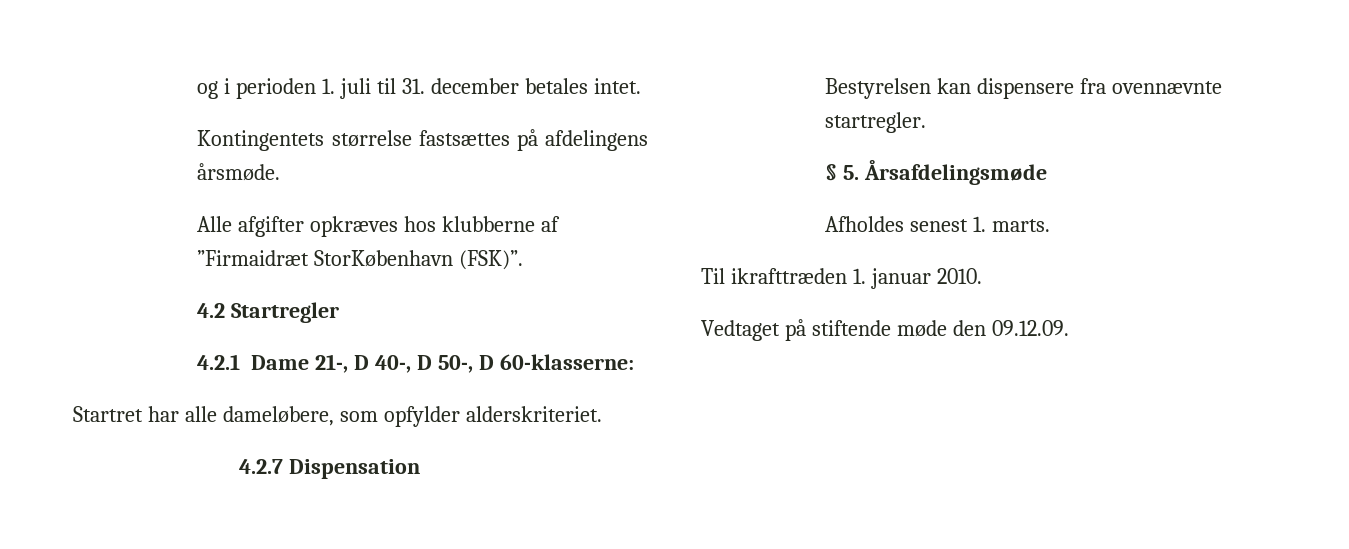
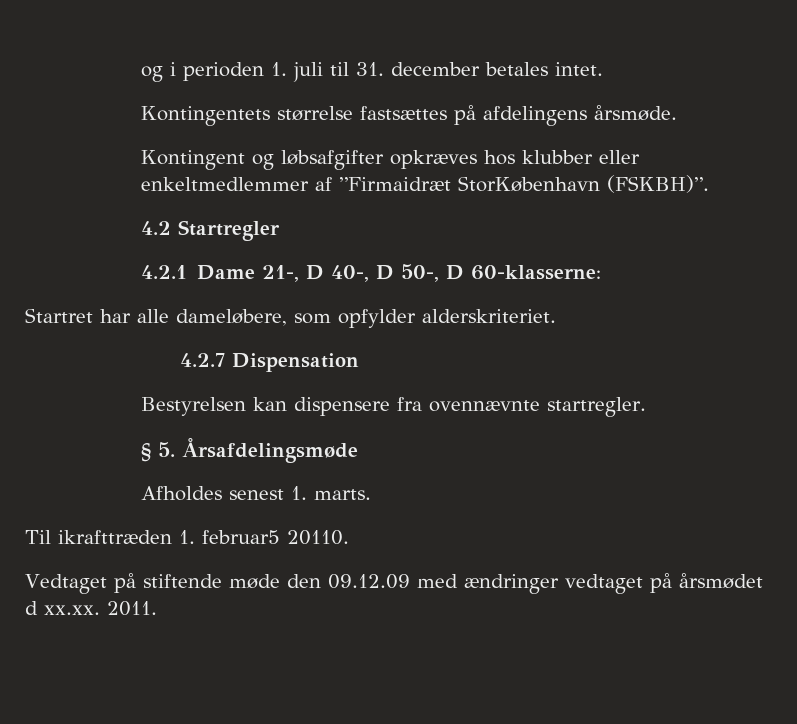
[197,216,536,237] Alle afgifter opkræves hos klubberne -> [140,150,640,170] [140,177,309,191] Kontingent og løbsafgifter opkræves hos klubber eller enkeltmedlemmer
[459,250,524,270] (FSK)”. -> [606,175,709,193] (FSKBH)”.
[870,268,982,289] januar 2010. -> [202,530,349,545] februar5 20110.
[991,320,1069,336] 09.12.09. -> [327,573,763,594] [25,601,157,616] 09.12.09 med ændringer vedtaget på årsmødet d xx.xx. 2011.

